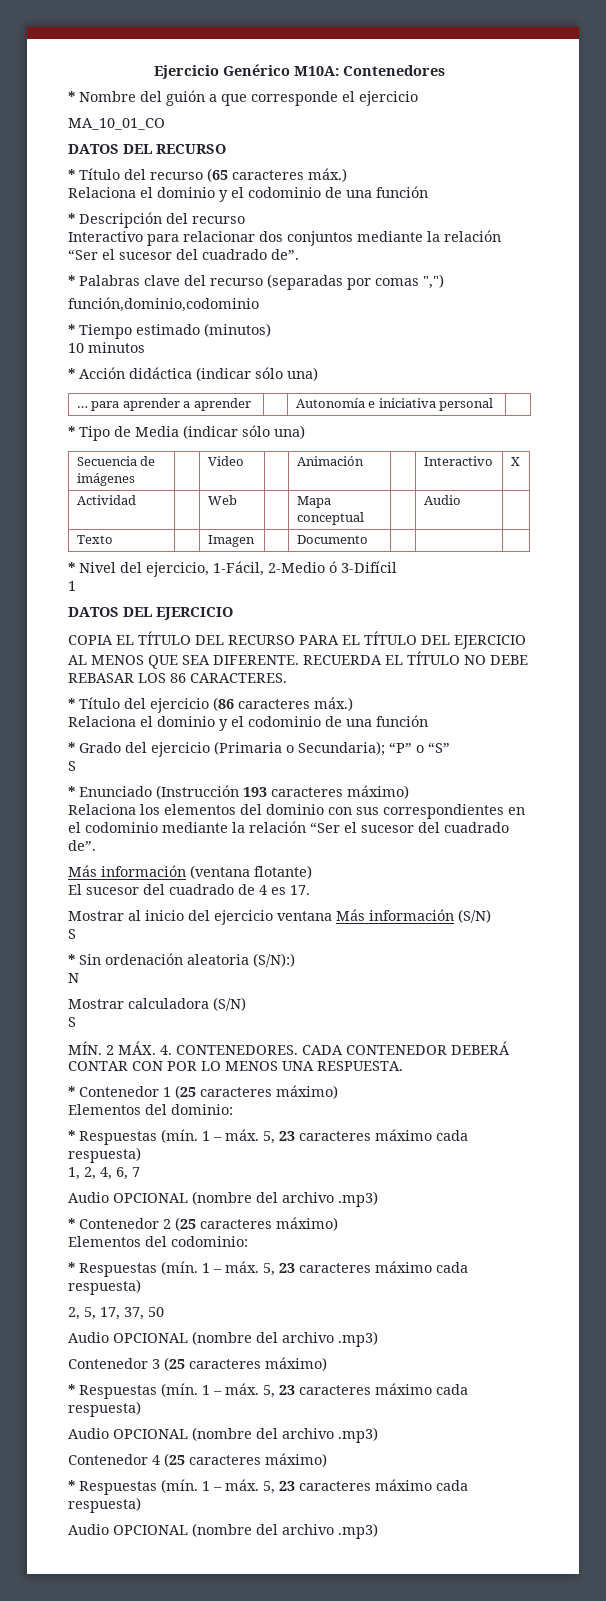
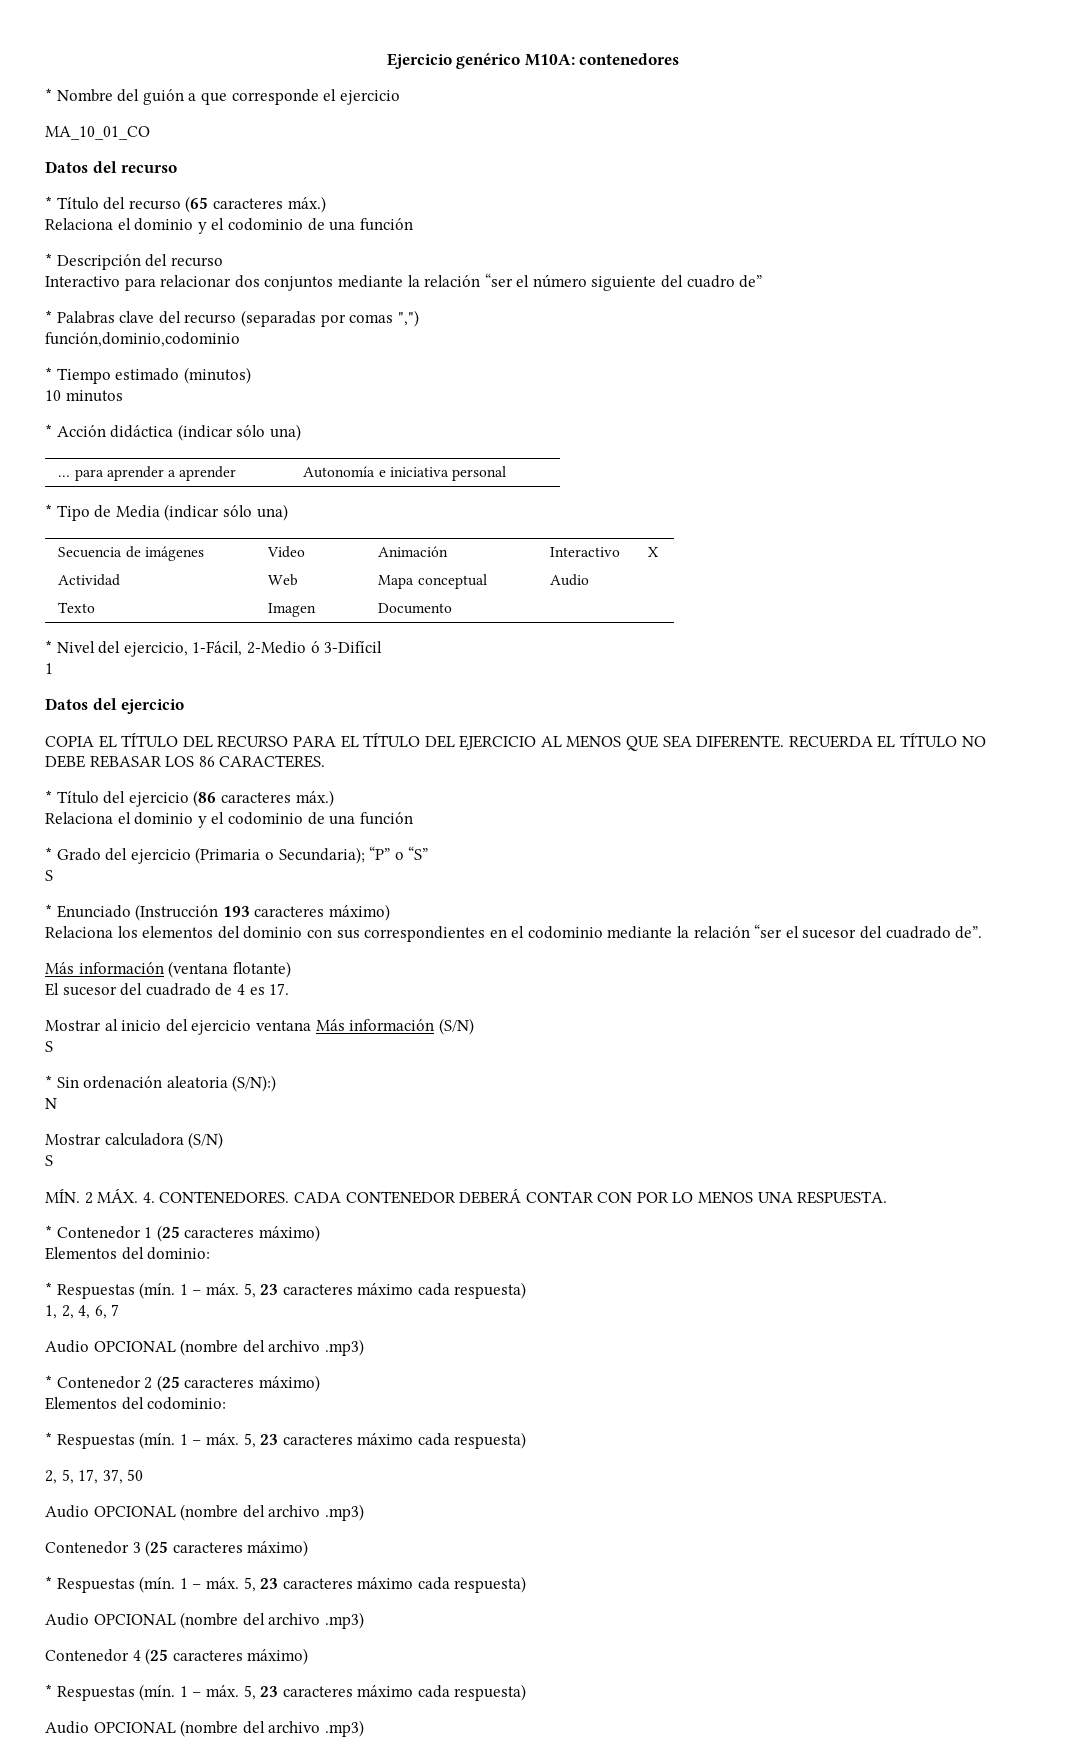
[223,64,445,76] Genérico M10A: Contenedores -> [456,53,680,69] genérico M10A: contenedores
[68,144,226,154] DATOS DEL RECURSO -> [45,161,178,173] Datos del recurso
[68,249,299,260] “Ser el sucesor del cuadrado de”. -> [484,273,763,291] “ser el número siguiente del cuadro de”
[68,607,233,620] DATOS DEL EJERCICIO -> [45,698,185,714] Datos del ejercicio
[310,822,340,833] “Ser -> [754,924,783,938] “ser

